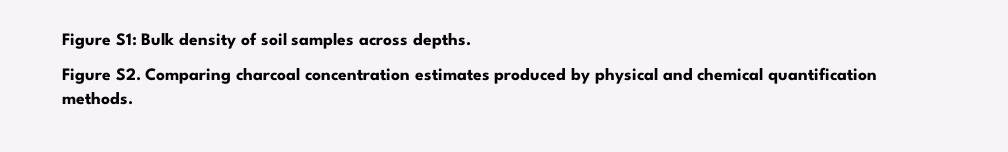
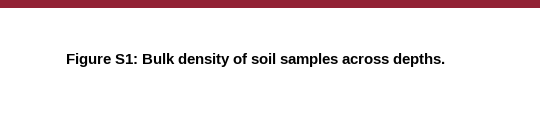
[62,67,877,84] [62,91,133,105] // Figure S2. Comparing charcoal concentration estimates produced by physical and chemical quantification methods. -> (446, 60) none

